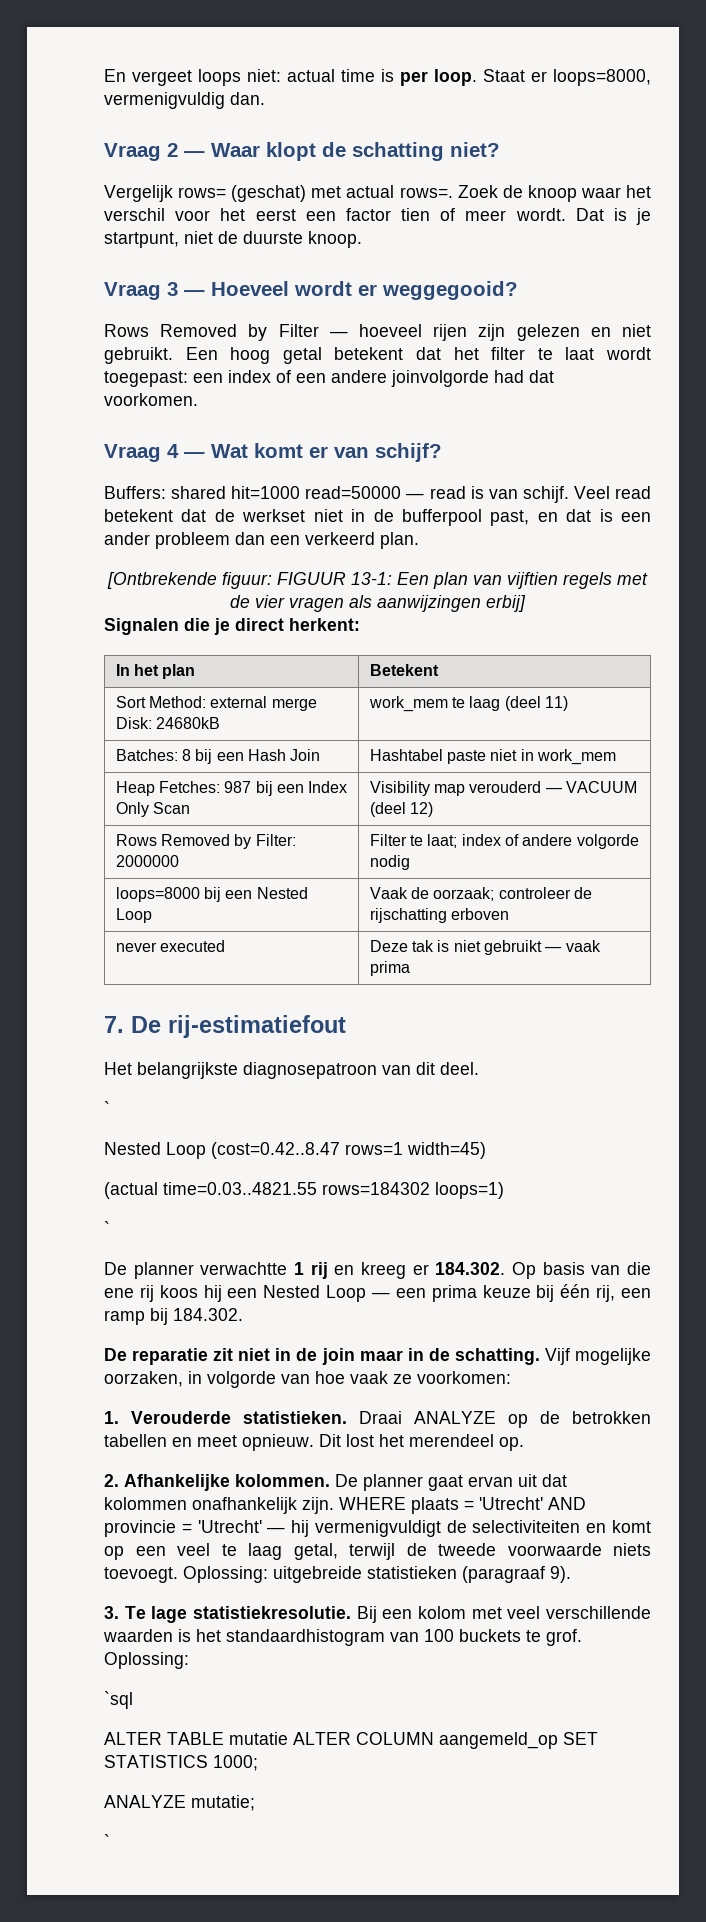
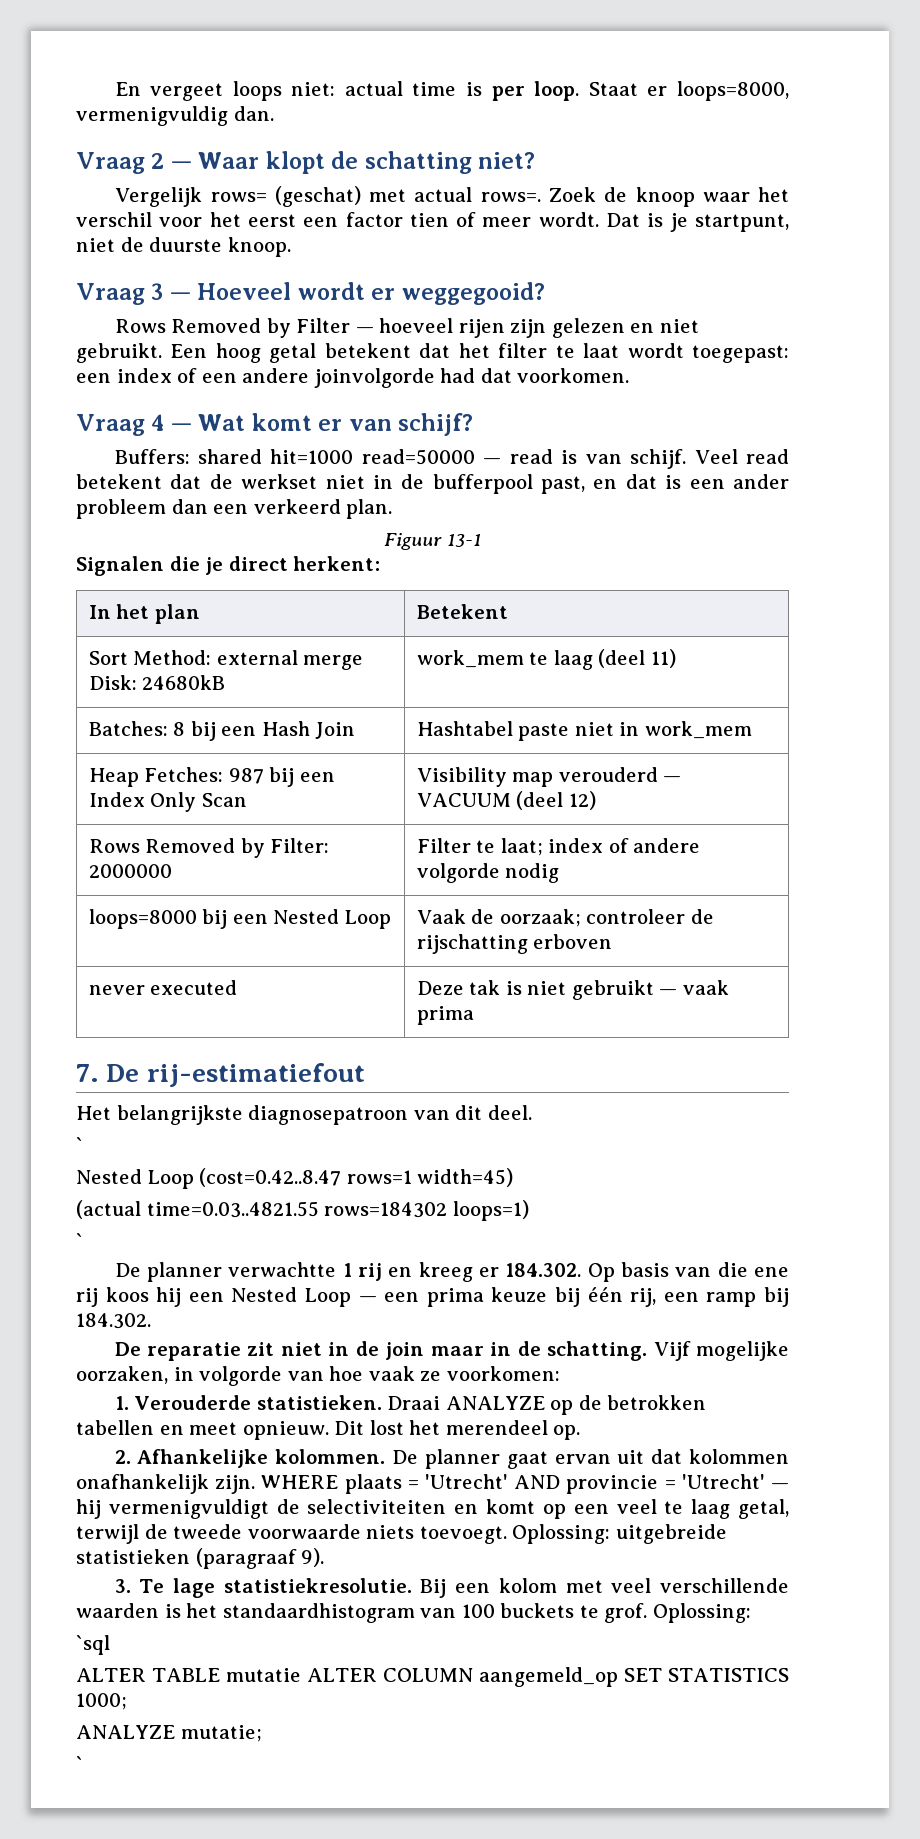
[107,572,648,589] [230,595,526,612] [Ontbrekende figuur: FIGUUR 13-1: Een plan van vijftien regels met de vier vragen als aanwijzingen erbij] -> [384,533,481,550] Figuur 13-1

